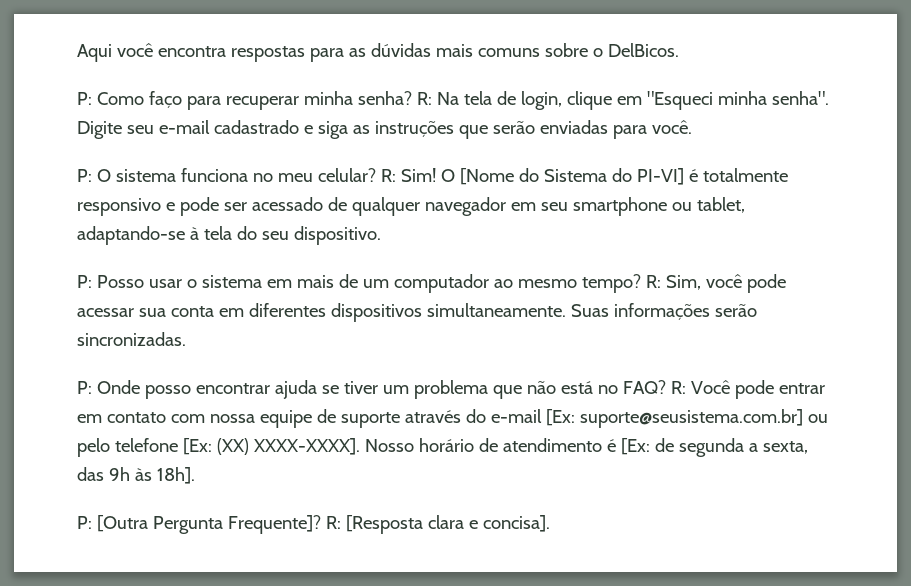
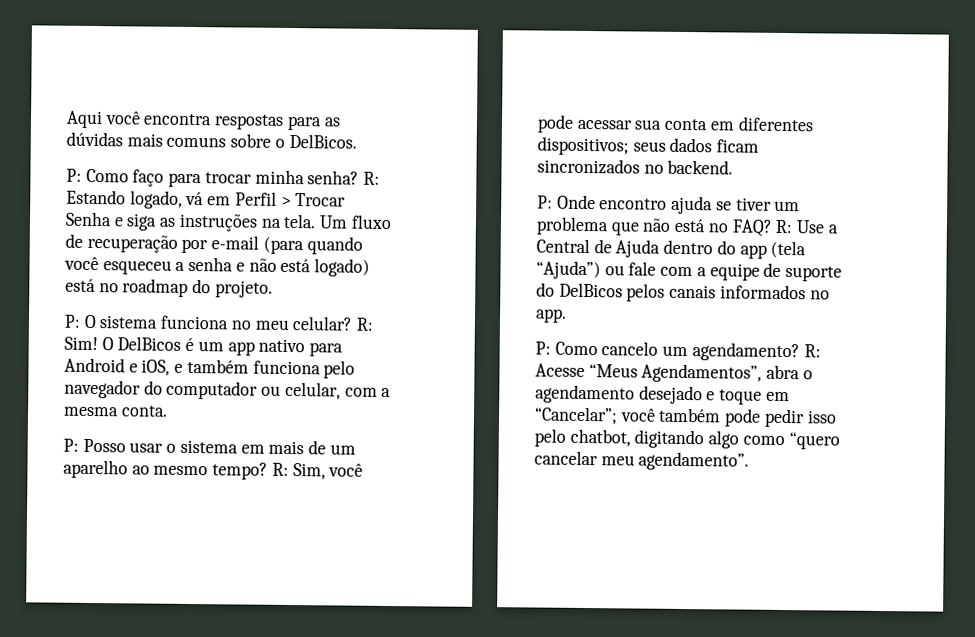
[225,96,299,110] recuperar -> [204,172,252,184] trocar
[436,91,829,110] [77,120,692,139] Na tela de login, clique em "Esqueci minha senha". Digite seu e-mail cadastrado e siga as instruções que serão enviadas para você. -> [66,189,347,209] [65,211,392,232] [65,233,363,255] [64,256,371,277] [65,278,273,298] Estando logado, vá em Perfil > Trocar Senha e siga as instruções na tela. Um fluxo de recuperação por e-mail (para quando você esqueceu a senha e não está logado) está no roadmap do projeto.
[459,168,788,185] [77,197,745,216] [77,226,381,245] [Nome do Sistema do PI-VI] é totalmente responsivo e pode ser acessado de qualquer navegador em seu smartphone ou tablet, adaptando-se à tela do seu dispositivo. -> [117,336,344,357] [64,357,356,379] [64,379,392,400] [63,405,168,417] DelBicos é um app nativo para Android e iOS, e também funciona pelo navegador do computador ou celular, com a mesma conta.
[393,274,489,293] computador -> [63,459,128,479] aparelho
[330,303,757,322] [77,332,186,346] dispositivos simultaneamente. Suas informações serão sincronizadas. -> [537,136,760,156] [537,158,734,175] dispositivos; seus dados ficam sincronizados no backend.
[144,383,270,399] posso encontrar -> [599,198,668,210] encontro
[690,380,825,399] [77,409,828,428] [77,438,808,457] [77,467,195,484] [77,515,550,534] Você pode entrar em contato com nossa equipe de suporte através do e-mail [Ex: suporte@seusistema.com.br] ou pelo telefone [Ex: (XX) XXXX-XXXX]. Nosso horário de atendimento é [Ex: de segunda a sexta, das 9h às 18h]. // P: [Outra Pergunta Frequente]? R: [Resposta clara e concisa]. -> [796,220,838,234] [536,238,807,259] [536,260,843,282] [536,282,830,302] [535,308,567,323] [535,341,821,362] [535,363,813,383] [535,384,790,405] [534,406,837,428] [534,428,840,450] [534,450,750,471] Use a Central de Ajuda dentro do app (tela “Ajuda”) ou fale com a equipe de suporte do DelBicos pelos canais informados no app. // P: Como cancelo um agendamento? R: Acesse “Meus Agendamentos”, abra o agendamento desejado e toque em “Cancelar”; você também pode pedir isso pelo chatbot, digitando algo como “quero cancelar meu agendamento”.

